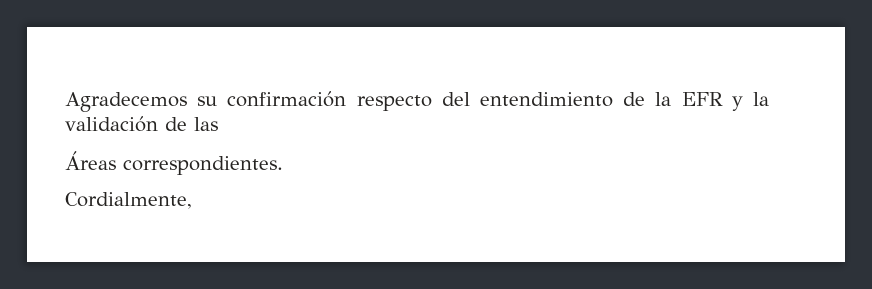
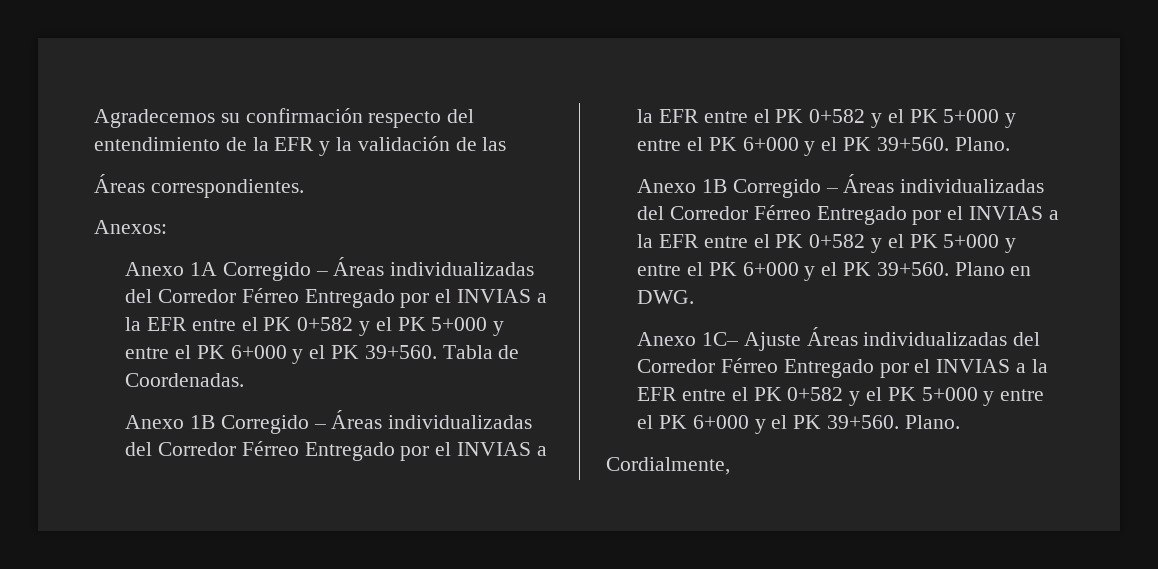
(283, 165) none -> [94,220,167,234] [125,257,535,281] [125,288,547,308] [125,317,505,336] [125,345,520,364] [125,373,245,387] [125,410,533,434] [125,441,547,461] [637,109,1017,128] [637,137,1010,156] [637,174,1045,198] [637,205,1059,225] [637,234,1017,253] [637,262,1032,281] [637,290,695,304] [637,327,1041,351] [637,358,1048,378] [637,387,1045,406] [637,415,960,434] // Anexos: // Anexo 1A Corregido – Áreas individualizadas del Corredor Férreo Entregado por el INVIAS a la EFR entre el PK 0+582 y el PK 5+000 y entre el PK 6+000 y el PK 39+560. Tabla de Coordenadas. // Anexo 1B Corregido – Áreas individualizadas del Corredor Férreo Entregado por el INVIAS a la EFR entre el PK 0+582 y el PK 5+000 y entre el PK 6+000 y el PK 39+560. Plano. // Anexo 1B Corregido – Áreas individualizadas del Corredor Férreo Entregado por el INVIAS a la EFR entre el PK 0+582 y el PK 5+000 y entre el PK 6+000 y el PK 39+560. Plano en DWG. // Anexo 1C– Ajuste Áreas individualizadas del Corredor Férreo Entregado por el INVIAS a la EFR entre el PK 0+582 y el PK 5+000 y entre el PK 6+000 y el PK 39+560. Plano.

